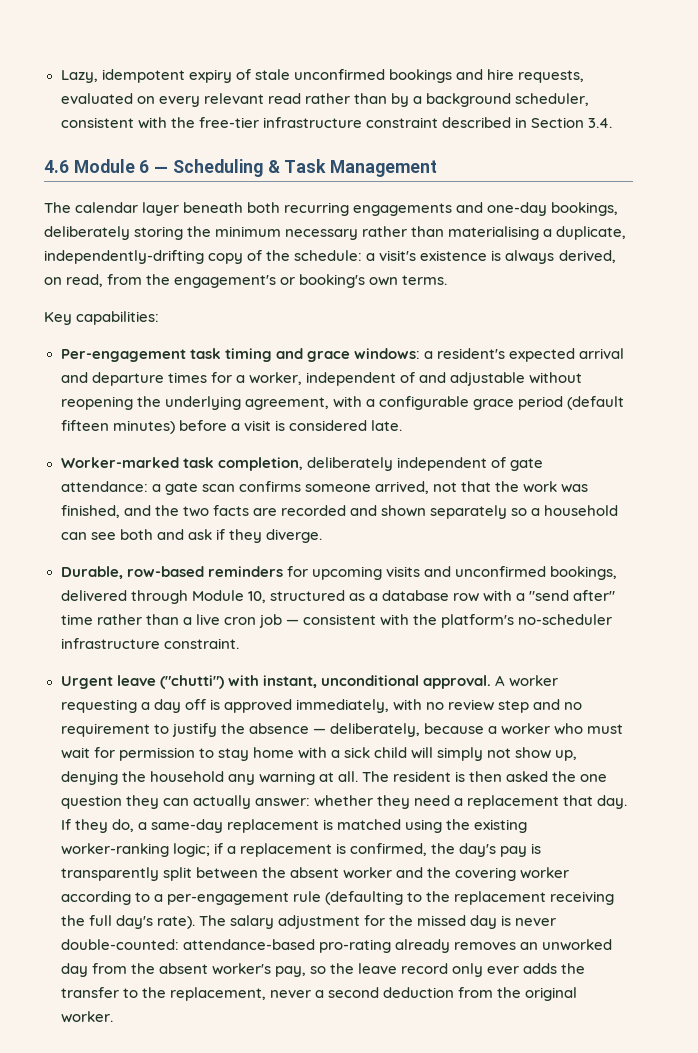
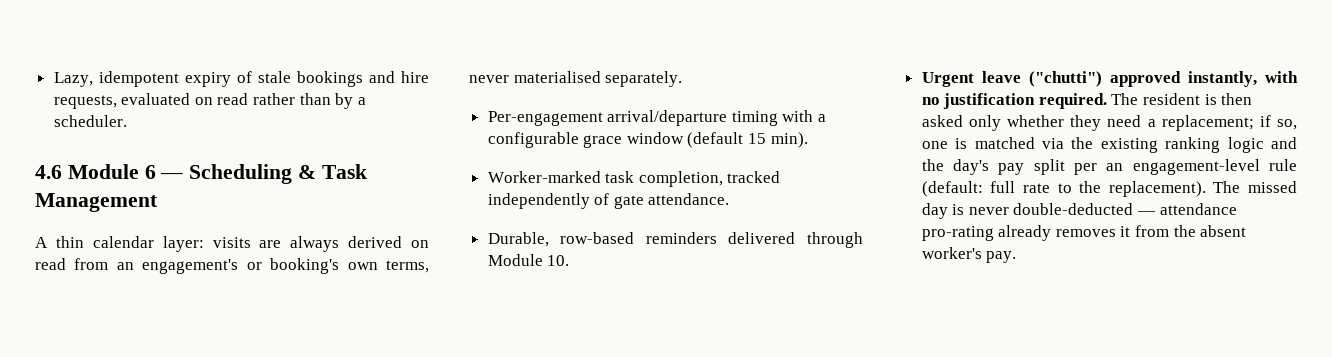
[293,69,385,80] unconfirmed -> (291, 77) none
[158,93,264,107] every relevant -> (213, 101) none
[425,93,590,107] [60,117,612,129] background scheduler, consistent with the free-tier infrastructure constraint described in Section 3.4. -> [53,115,127,127] scheduler.
[44,202,619,216] [44,226,627,240] [44,250,616,264] [44,274,448,288] [44,311,160,325] [60,348,624,362] [60,372,582,386] [60,396,624,410] [60,420,402,434] [60,457,543,471] [60,481,589,495] [60,505,619,519] [60,529,322,543] [60,566,617,580] [60,590,616,604] [60,614,613,628] [60,638,239,649] [60,675,558,689] [60,699,583,713] [60,723,624,737] [60,747,578,761] [60,771,358,785] The calendar layer beneath both recurring engagements and one-day bookings, deliberately storing the minimum necessary rather than materialising a duplicate, independently-drifting copy of the schedule: a visit's existence is always derived, on read, from the engagement's or booking's own terms. // Key capabilities: // Per-engagement task timing and grace windows: a resident's expected arrival and departure times for a worker, independent of and adjustable without reopening the underlying agreement, with a configurable grace period (default fifteen minutes) before a visit is considered late. // Worker-marked task completion, deliberately independent of gate attendance: a gate scan confirms someone arrived, not that the work was finished, and the two facts are recorded and shown separately so a household can see both and ask if they diverge. // Durable, row-based reminders for upcoming visits and unconfirmed bookings, delivered through Module 10, structured as a database row with a "send after" time rather than a live cron job — consistent with the platform's no-scheduler infrastructure constraint. // Urgent leave ("chutti") with instant, unconditional approval. A worker requesting a day off is approved immediately, with no review step and no requirement to justify the absence — deliberately, because a worker who must wait for permission to stay home with a sick child will simply not show up, denying the household any warning at all. -> [35,236,429,252] [35,258,429,274] [469,71,683,87] [487,110,827,126] [487,132,808,148] [487,171,781,187] [487,193,730,209] [487,232,863,248] [487,254,570,266] [921,71,1298,87] [921,93,1107,109] A thin calendar layer: visits are always derived on read from an engagement's or booking's own terms, never materialised separately. // Per-engagement arrival/departure timing with a configurable grace window (default 15 min). // Worker-marked task completion, tracked independently of gate attendance. // Durable, row-based reminders delivered through Module 10. // Urgent leave ("chutti") approved instantly, with no justification required.
[552,771,608,782] [60,795,628,809] [60,819,319,833] the one question they can actually answer: whether they need a replacement that day. If they do, a same-day replacement -> [968,115,1297,131] [921,141,948,149] only whether they need a replacement; if so, one
[404,819,442,833] using -> [1041,138,1064,149] via
[60,843,542,857] [60,867,569,881] [60,891,614,905] [60,915,557,929] [60,939,612,953] [60,963,586,977] [60,987,577,1001] [60,1011,113,1023] worker-ranking logic; if a replacement is confirmed, the day's pay is transparently split between the absent worker and the covering worker according to a per-engagement rule (defaulting to the replacement receiving the full day's rate). The salary adjustment for the missed day is never double-counted: attendance-based pro-rating already removes an unworked day from the absent worker's pay, so the leave record only ever adds the transfer to the replacement, never a second deduction from the original worker. -> [1165,137,1297,153] [921,159,1297,175] [921,181,1297,197] [921,203,1237,219] [921,225,1247,241] [921,247,1017,263] ranking logic and the day's pay split per an engagement-level rule (default: full rate to the replacement). The missed day is never double-deducted — attendance pro-rating already removes it from the absent worker's pay.

